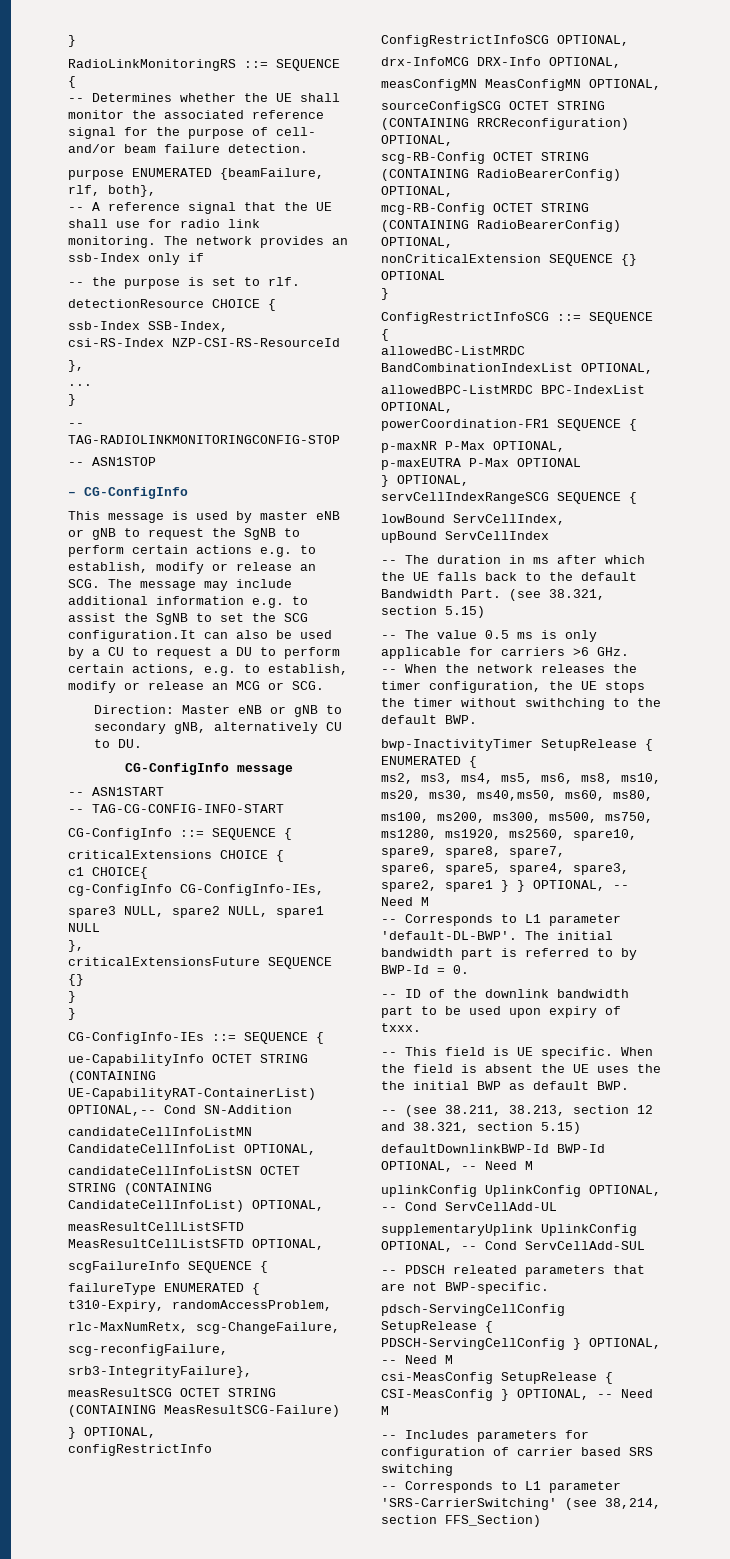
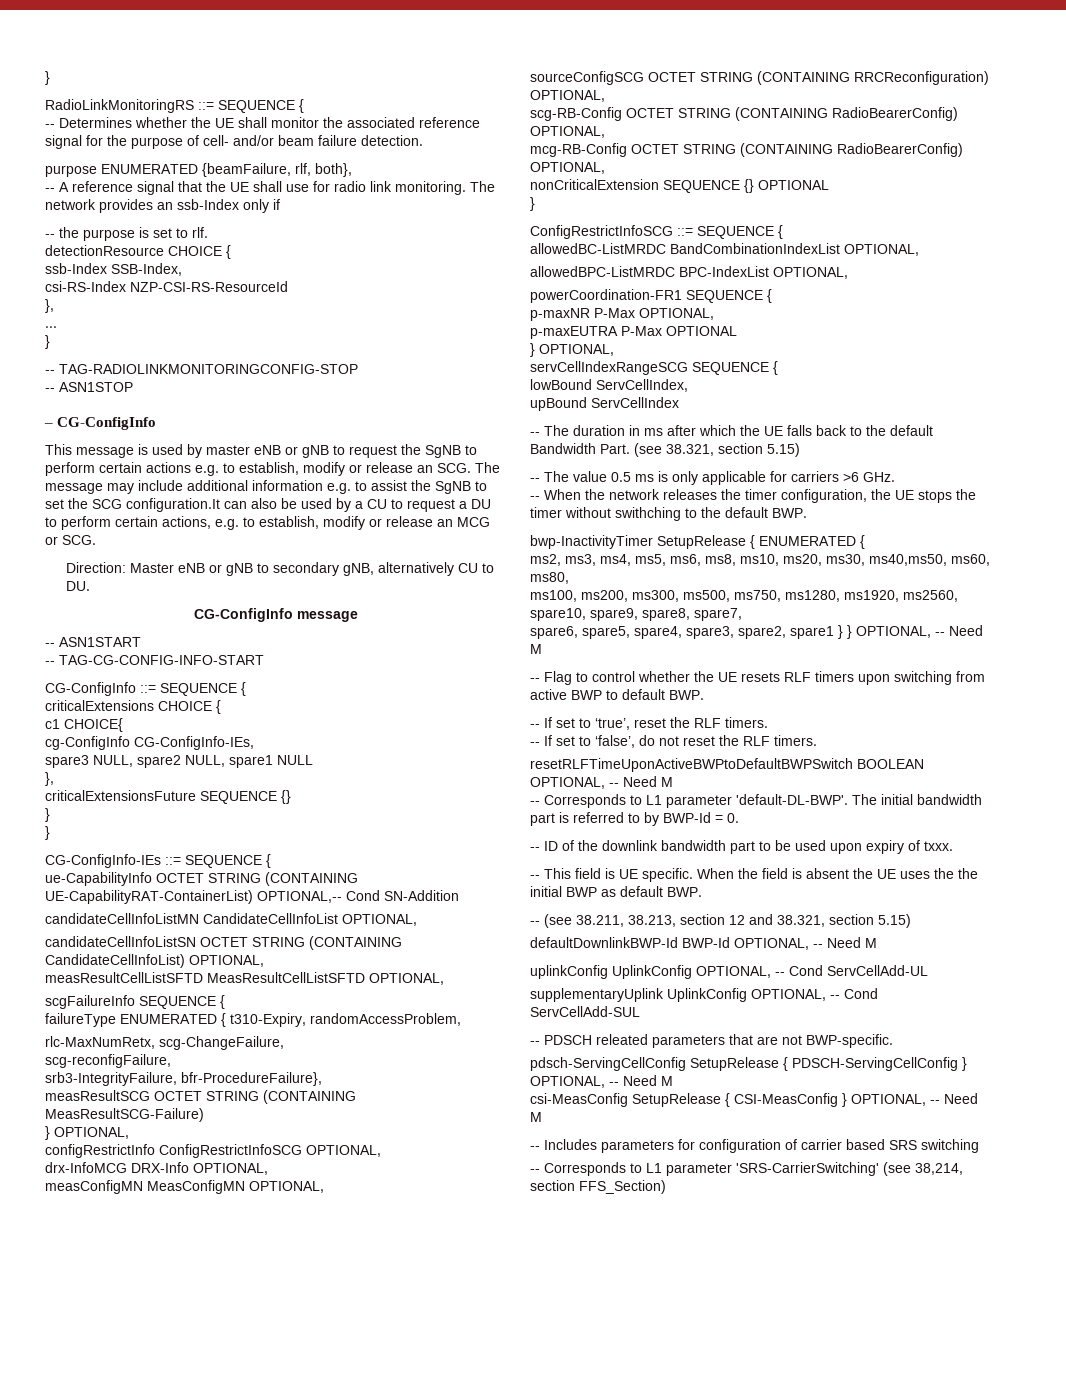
[68,1366,252,1378] srb3-IntegrityFailure}, -> [45,1072,322,1086] srb3-IntegrityFailure, bfr-ProcedureFailure},
(429, 901) none -> [530,671,985,685] [530,689,704,700] [530,717,768,730] [530,735,817,748] [530,758,924,772] [530,776,673,789] // -- Flag to control whether the UE resets RLF timers upon switching from active BWP to default BWP. // -- If set to ‘true’, reset the RLF timers. // -- If set to ‘false’, do not reset the RLF timers. // resetRLFTimeUponActiveBWPtoDefaultBWPSwitch BOOLEAN OPTIONAL, -- Need M

